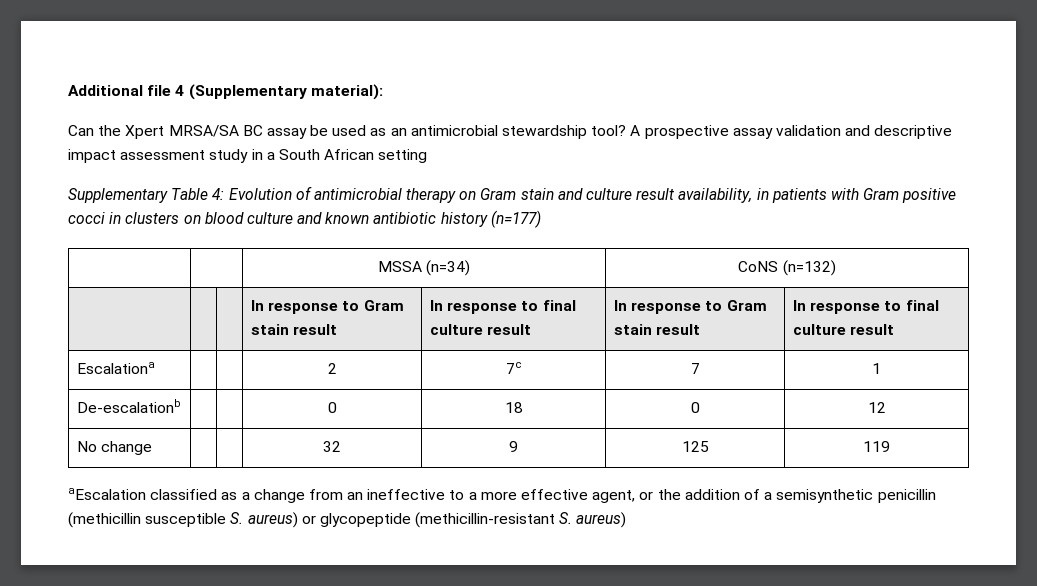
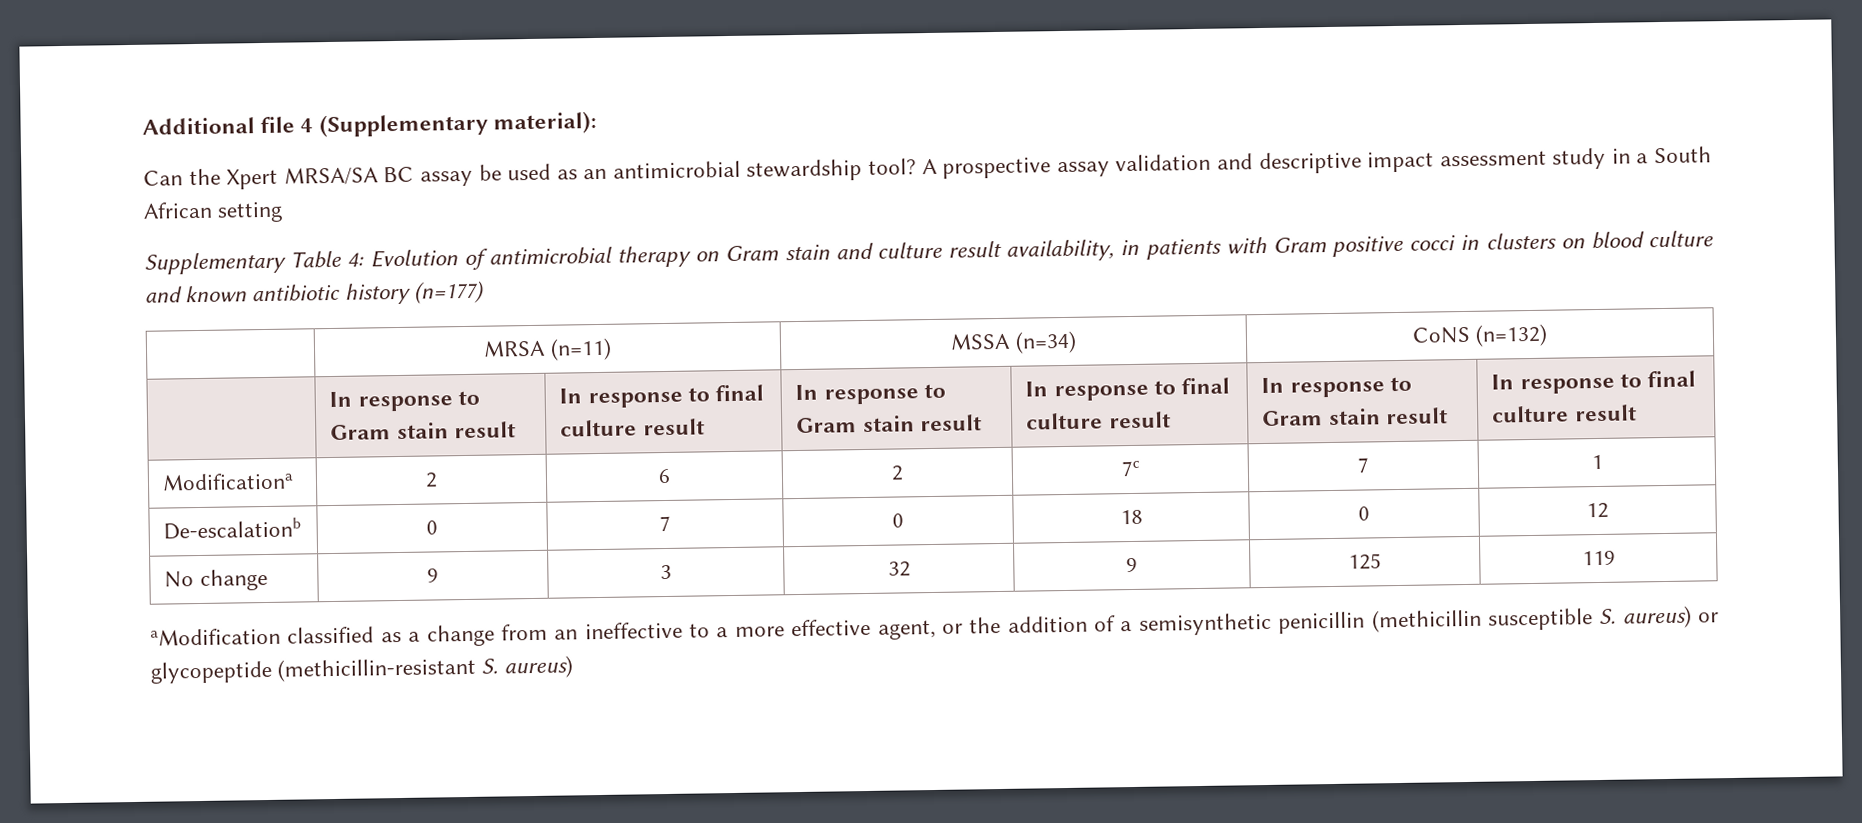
(541, 219) none -> [483,337,612,361] MRSA (n=11)
(836, 268) | -> [329,390,480,412] [330,421,516,441] [559,384,765,409] [560,418,705,437] In response to Gram stain result | In response to final culture result
[76,362,155,374] Escalationa | | -> [162,472,295,491] [425,472,438,488] [658,468,671,484] Modificationa | 2 | 6
(181, 406) | -> [426,520,438,535] [659,515,671,532] 0 | 7
(153, 448) | -> [427,568,439,583] [660,564,672,580] 9 | 3
[68,488,146,500] aEscalation -> [150,627,281,646] aModification

